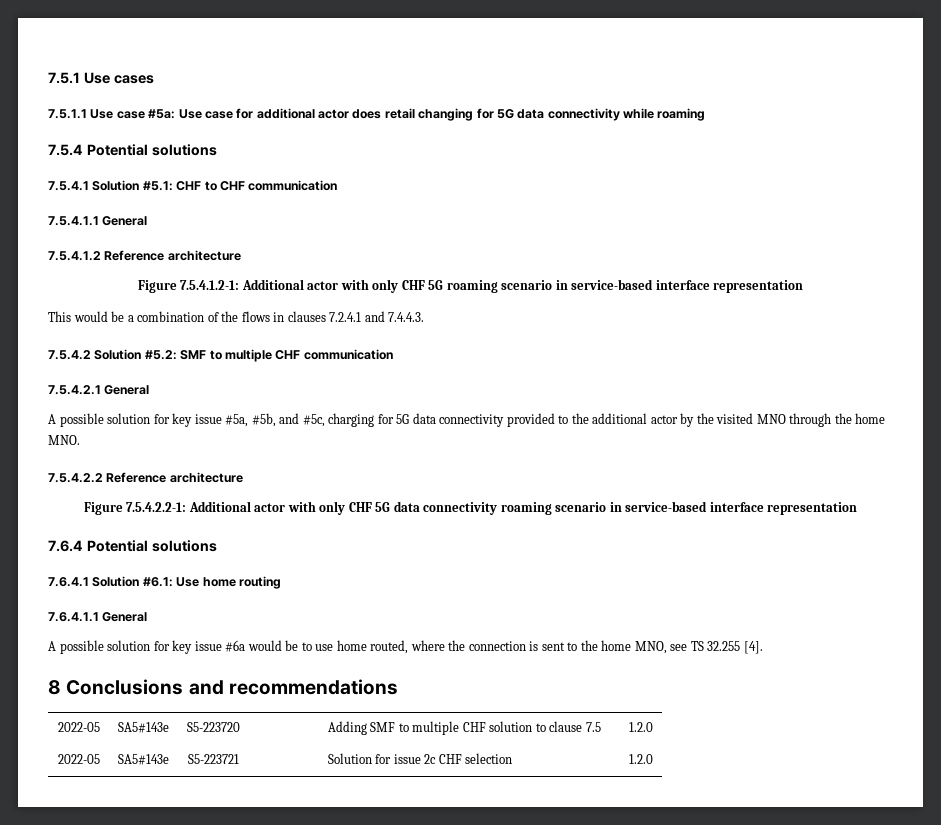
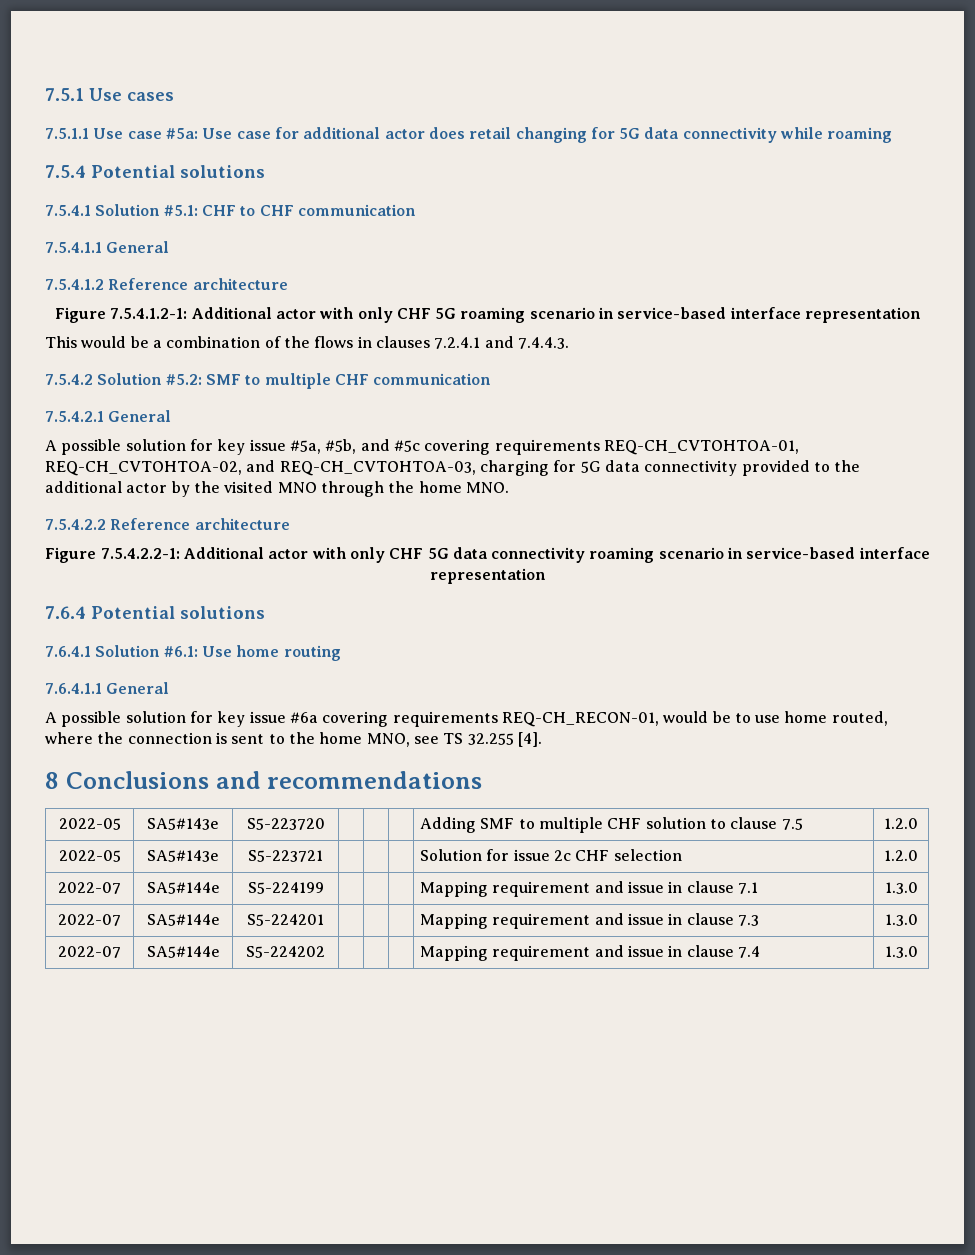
[302,414,325,427] #5c, -> [393,439,799,455] [45,460,476,476] #5c covering requirements REQ-CH_CVTOHTOA-01, REQ-CH_CVTOHTOA-02, and REQ-CH_CVTOHTOA-03,
(246, 646) none -> [322,711,659,727] covering requirements REQ-CH_RECON-01,
(653, 759) none -> [58,882,121,894] [146,882,220,894] [247,882,324,894] [420,881,758,897] [884,882,918,894] [58,914,121,926] [146,914,220,926] [247,914,324,926] [420,913,759,929] [884,914,918,926] [58,946,121,958] [146,946,220,958] [246,946,325,958] [420,945,760,961] [884,946,918,958] // 2022-07 | SA5#144e | S5-224199 | | | | Mapping requirement and issue in clause 7.1 | 1.3.0 // 2022-07 | SA5#144e | S5-224201 | | | | Mapping requirement and issue in clause 7.3 | 1.3.0 // 2022-07 | SA5#144e | S5-224202 | | | | Mapping requirement and issue in clause 7.4 | 1.3.0

